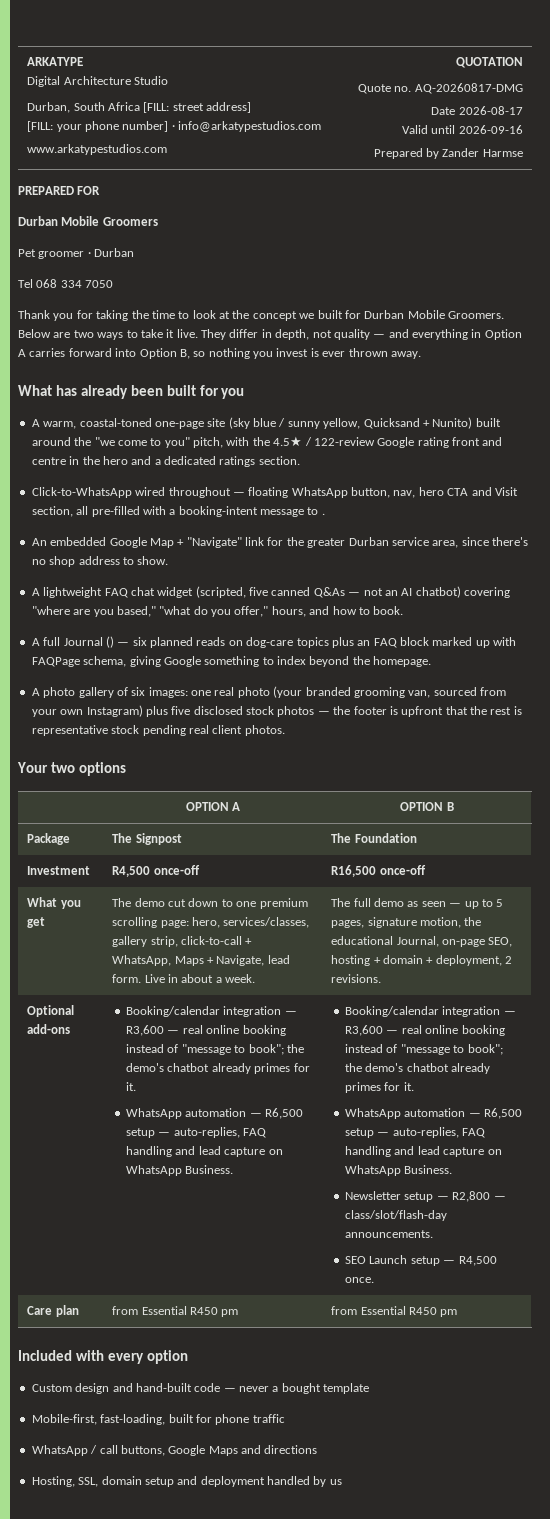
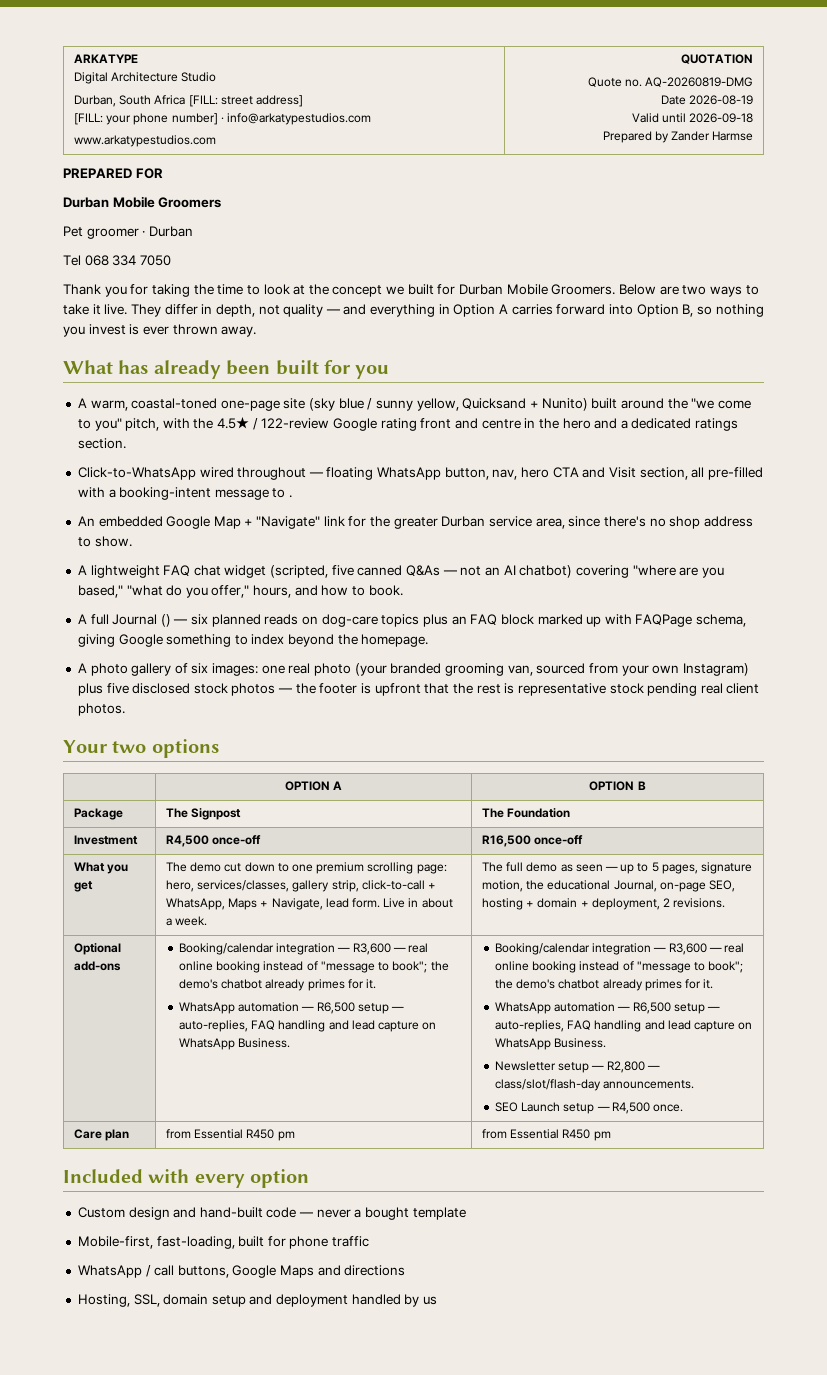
[414,83,523,94] AQ-20260817-DMG -> [645,77,754,87] AQ-20260819-DMG
[458,106,523,115] 2026-08-17 -> [689,95,754,105] 2026-08-19
[458,125,523,134] 2026-09-16 -> [689,113,754,123] 2026-09-18

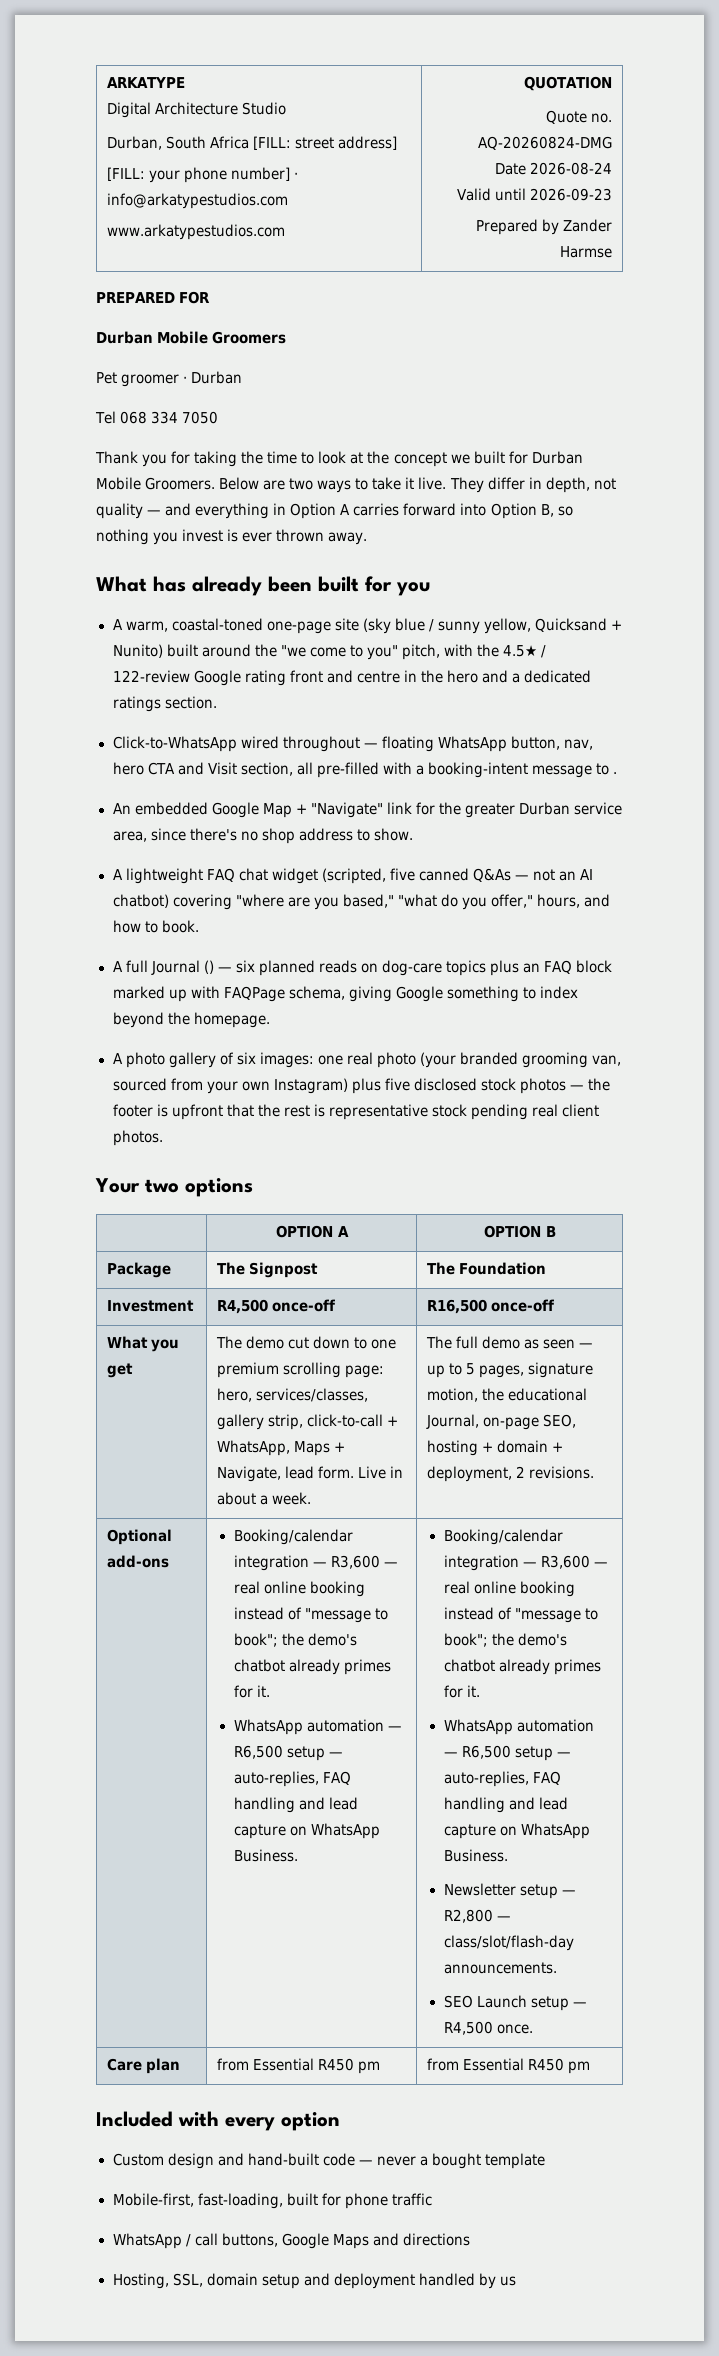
[645,77,754,87] AQ-20260819-DMG -> [477,136,612,150] AQ-20260824-DMG
[689,95,754,105] 2026-08-19 -> [529,162,612,175] 2026-08-24
[689,113,754,123] 2026-09-18 -> [529,188,612,201] 2026-09-23

